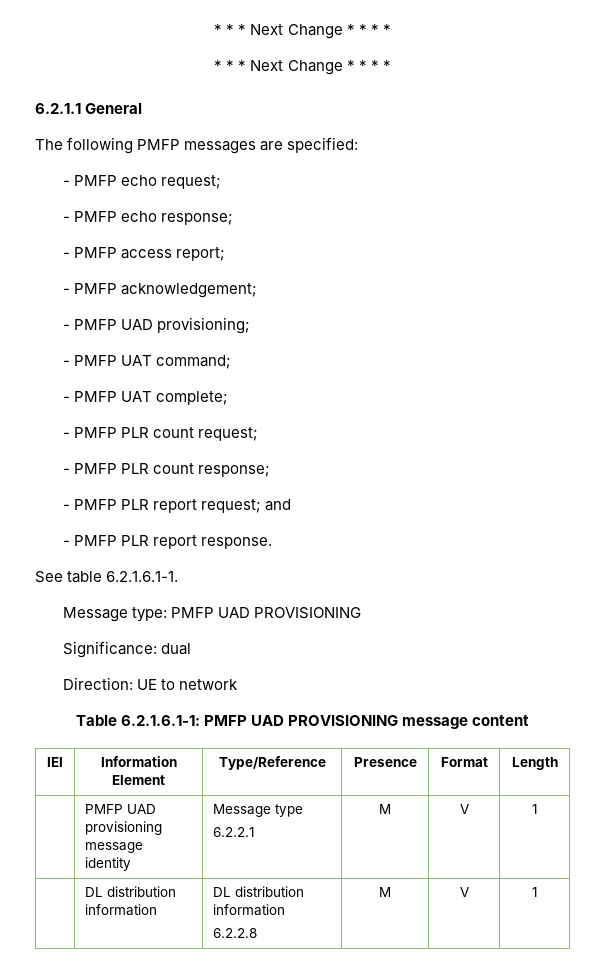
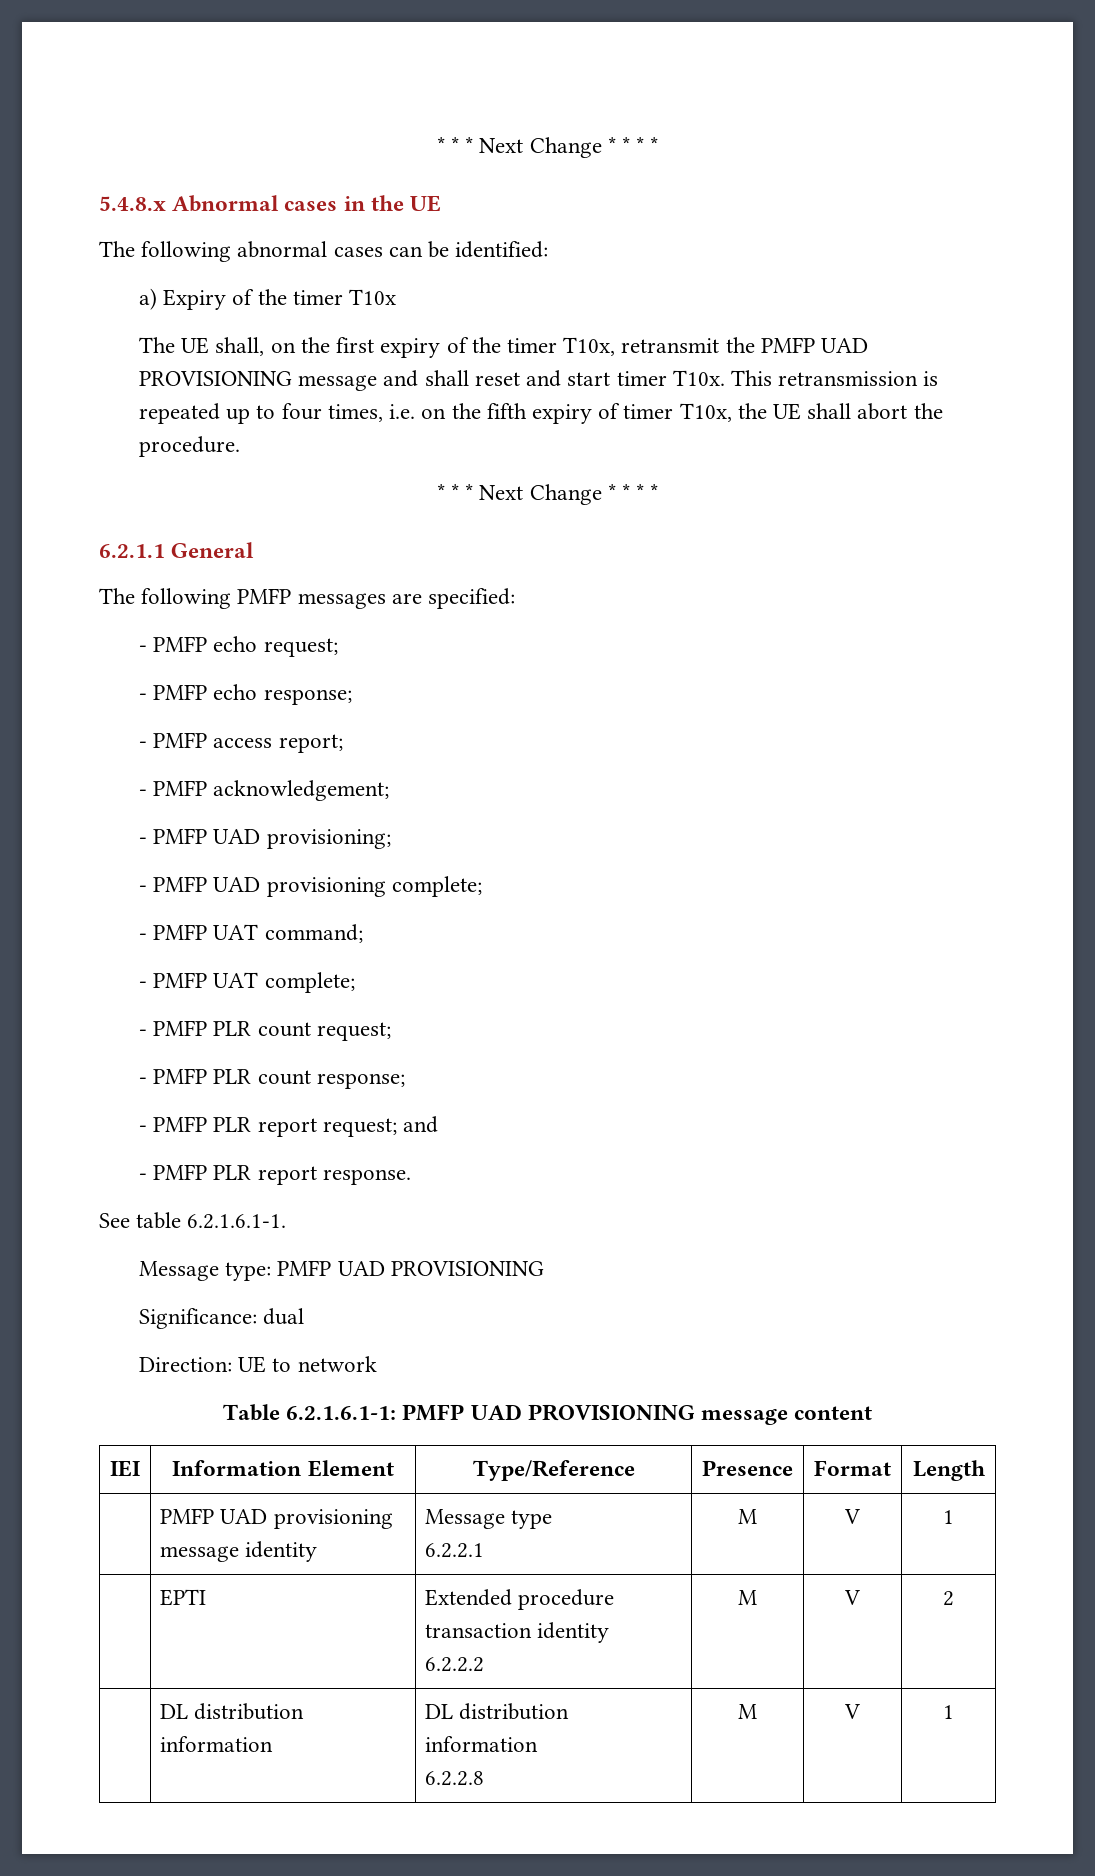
[214,24,391,39] * * * Next Change * * * * -> [436,136,659,158] [99,195,442,212] [99,241,549,262] [139,288,397,310] [139,337,868,358] [139,370,939,391] [139,403,943,424] [139,436,241,457] * * * Next Change * * * * // 5.4.8.x Abnormal cases in the UE // The following abnormal cases can be identified: // a) Expiry of the timer T10x // The UE shall, on the first expiry of the timer T10x, retransmit the PMFP UAD PROVISIONING message and shall reset and start timer T10x. This retransmission is repeated up to four times, i.e. on the fifth expiry of timer T10x, the UE shall abort the procedure.
(251, 325) none -> [139,876,482,897] // - PMFP UAD provisioning complete;
(537, 809) none -> [160,1589,207,1606] [425,1589,615,1610] [425,1622,610,1643] [425,1657,485,1672] [738,1590,757,1605] [844,1590,860,1605] [943,1591,954,1606] // | EPTI | Extended procedure transaction identity // 6.2.2.2 | M | V | 2

